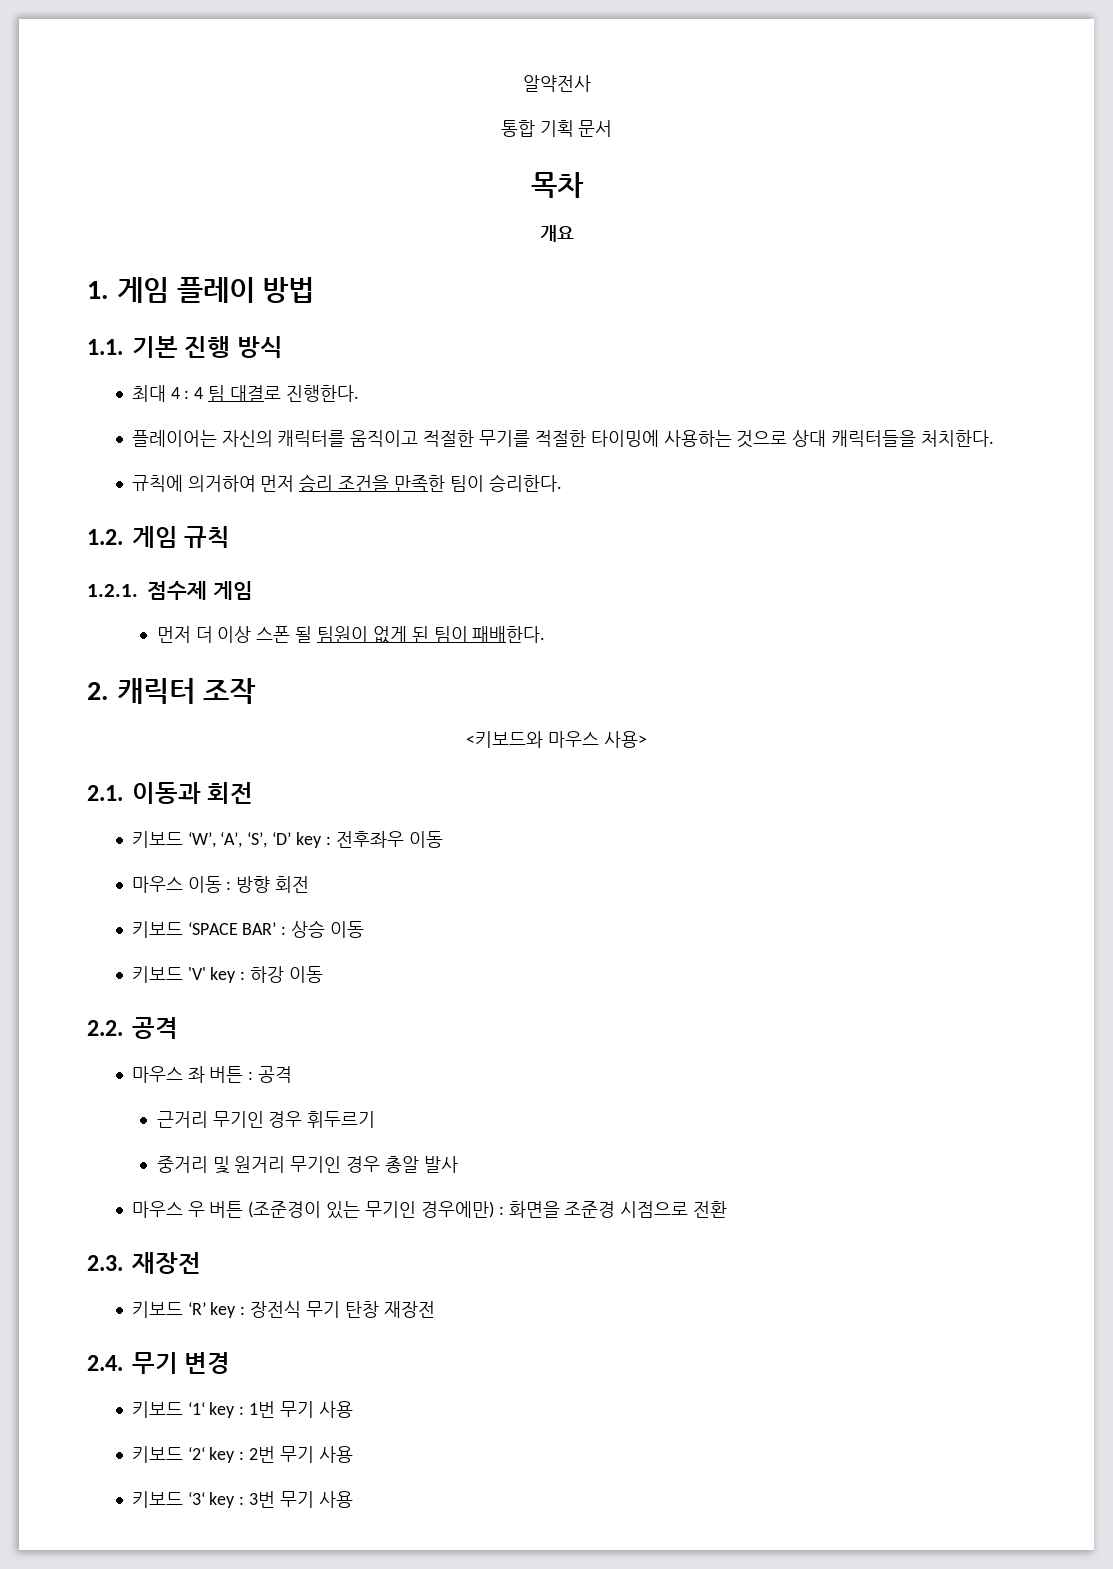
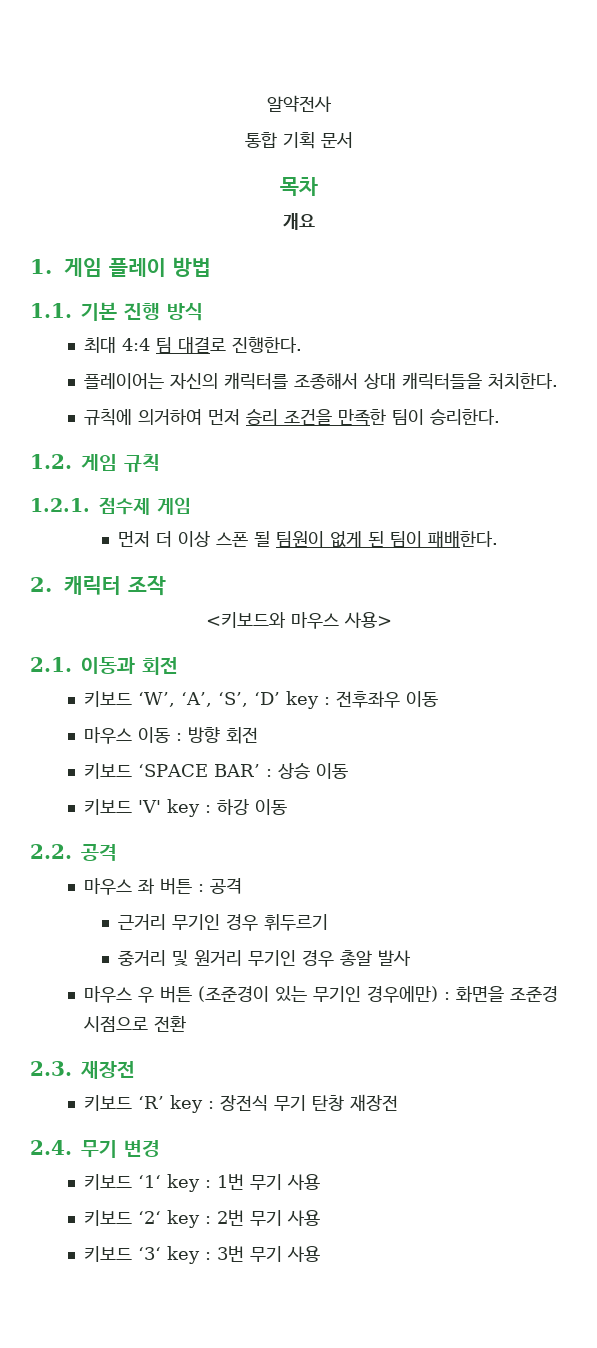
[170,387,204,399] 4 : 4 -> [122,338,151,351] 4:4
[350,430,788,448] 움직이고 적절한 무기를 적절한 타이밍에 사용하는 것으로 -> [294,373,359,389] 조종해서

